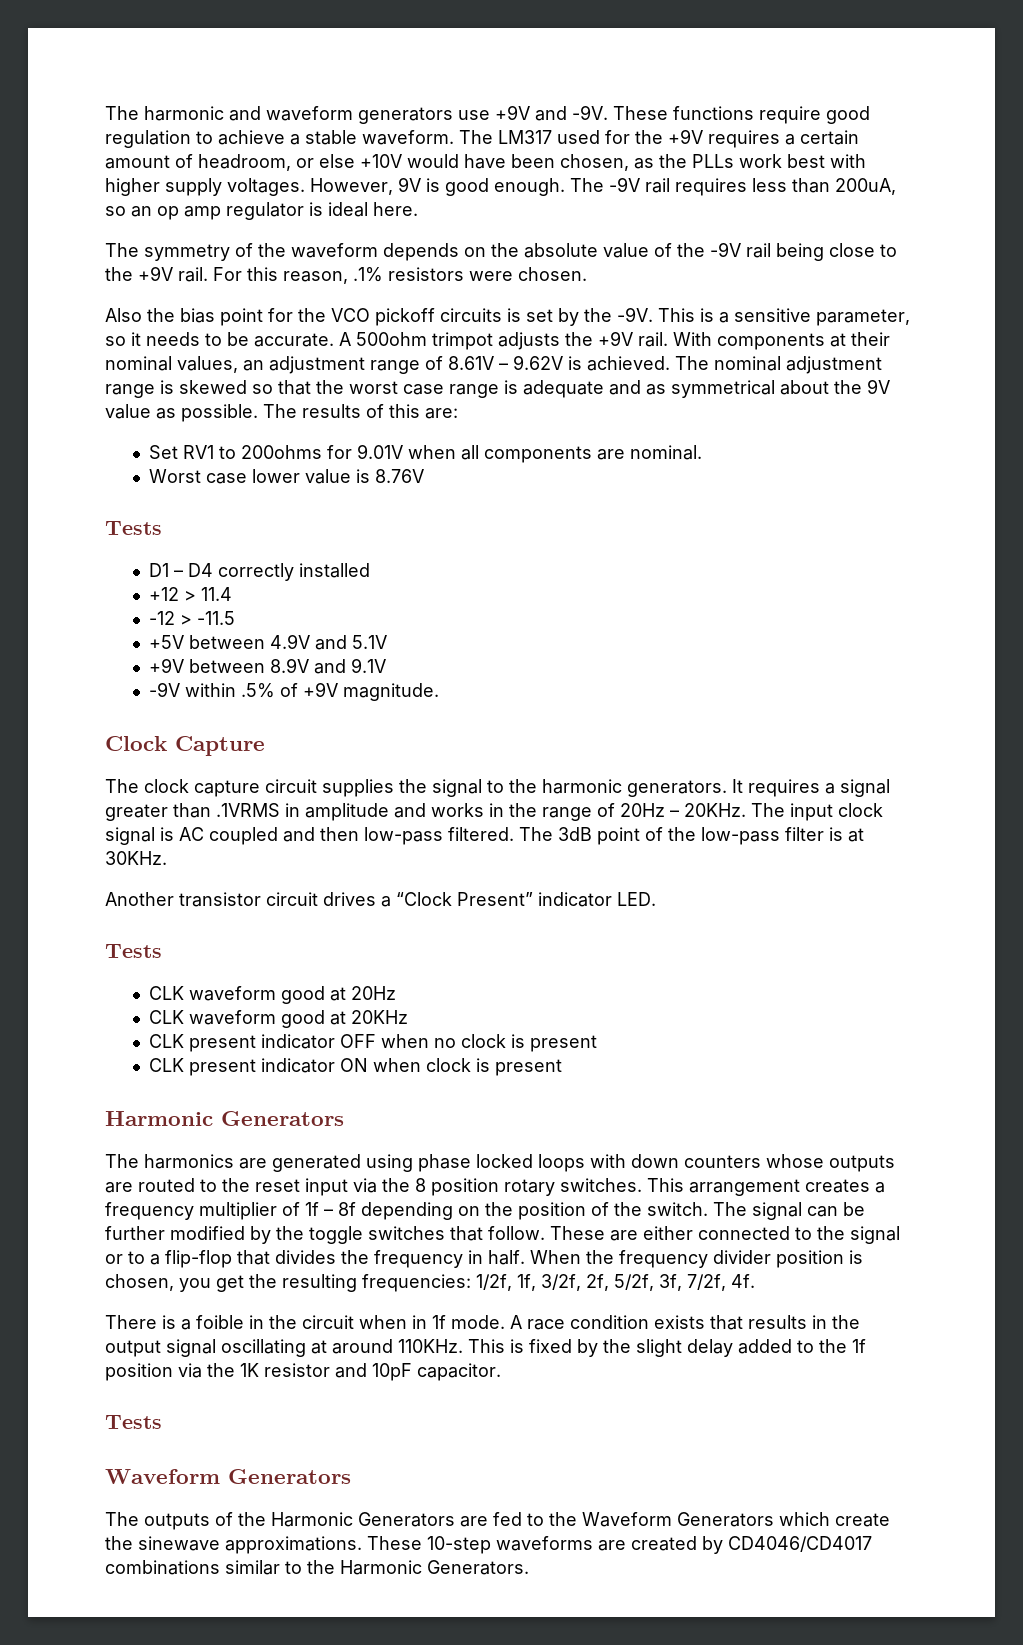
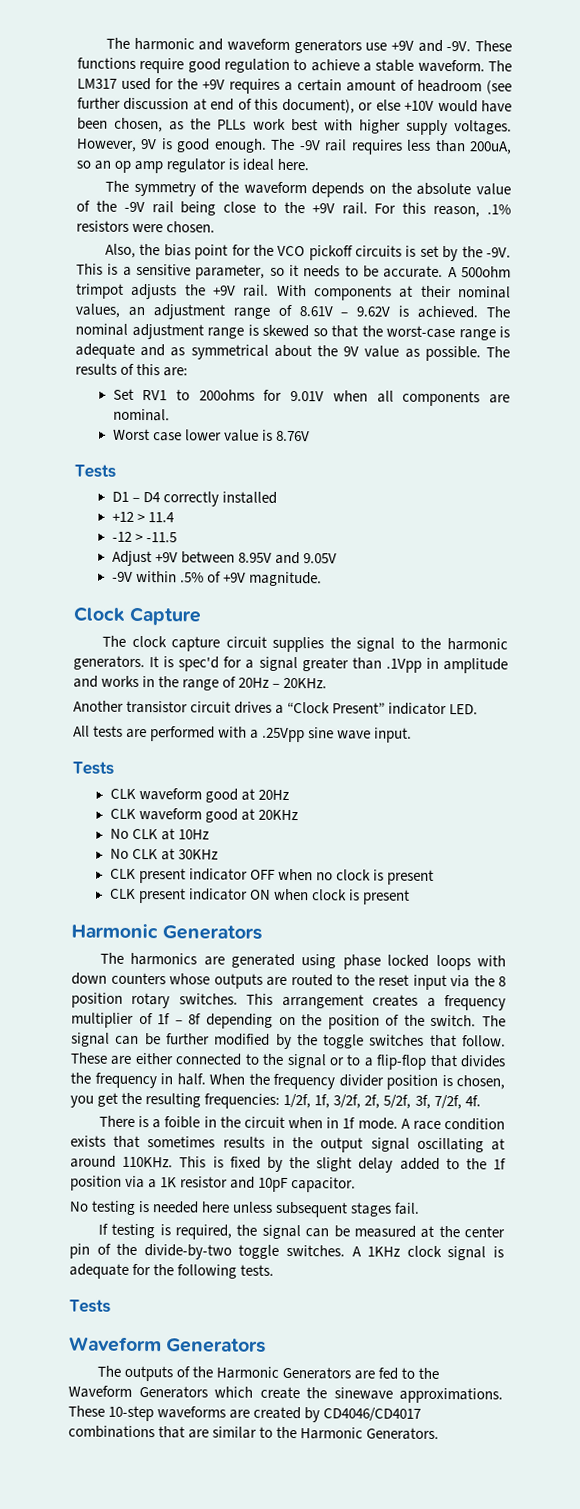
[198,154,291,171] headroom, -> [417,79,512,95] [77,97,355,114] headroom (see further discussion at end of this document),
[105,308,142,322] Also -> [104,243,136,258] Also,
[349,381,444,395] worst case -> [386,325,455,339] worst-case
[149,634,388,650] [149,658,387,674] +5V between 4.9V and 5.1V // +9V between 8.9V and 9.1V -> [111,550,337,567] Adjust +9V between 8.95V and 9.05V
[748,779,820,797] requires -> [163,656,243,672] is spec'd for
[216,803,280,817] .1VRMS -> [385,658,422,673] .1Vpp
[751,803,883,821] [105,827,864,845] [105,851,167,865] The input clock signal is AC coupled and then low-pass filtered. The 3dB point of the low-pass filter is at 30KHz. -> (328, 683) none
(656, 899) none -> [73,725,413,743] // All tests are performed with a .25Vpp sine wave input.
(409, 1017) none -> [109,828,209,841] [109,848,218,861] // No CLK at 10Hz // No CLK at 30KHz
(743, 1322) none -> [147,1136,216,1148] sometimes
[207,1363,235,1377] the -> [148,1179,158,1189] a
(501, 1372) none -> [69,1200,421,1218] [97,1223,505,1240] [69,1243,505,1261] [69,1263,275,1279] // No testing is needed here unless subsequent stages fail. // If testing is required, the signal can be measured at the center pin of the divide-by-two toggle switches. A 1KHz clock signal is adequate for the following tests.
(220, 1567) none -> [158,1426,210,1439] that are

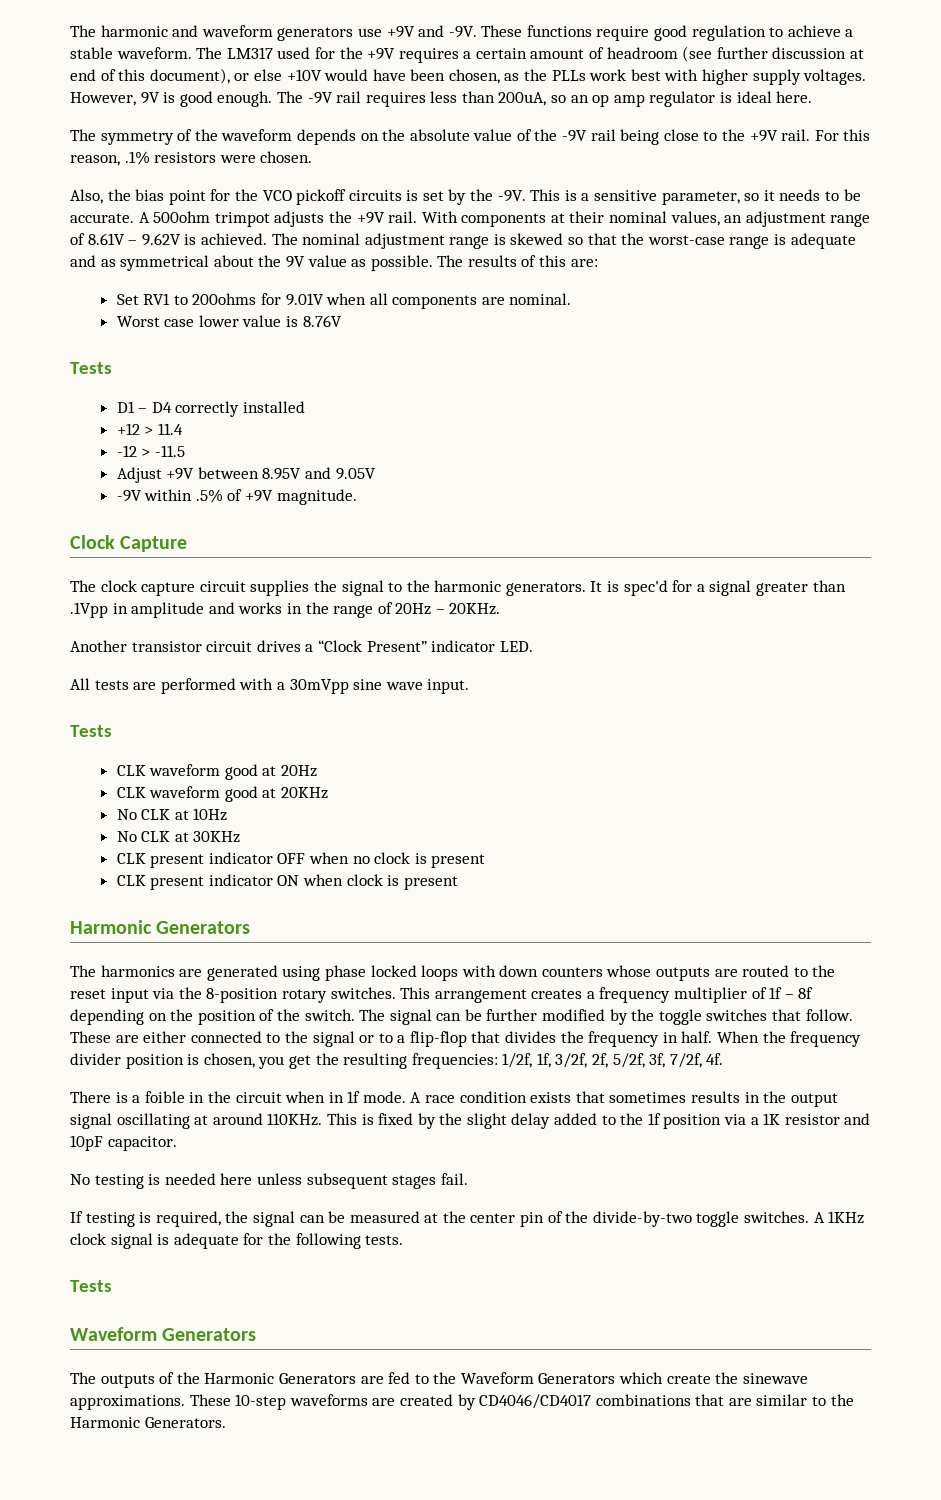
[262,727,306,743] .25Vpp -> [289,679,349,694] 30mVpp
[498,976,506,987] [71,992,123,1008] 8 position -> [206,988,279,1003] 8-position

